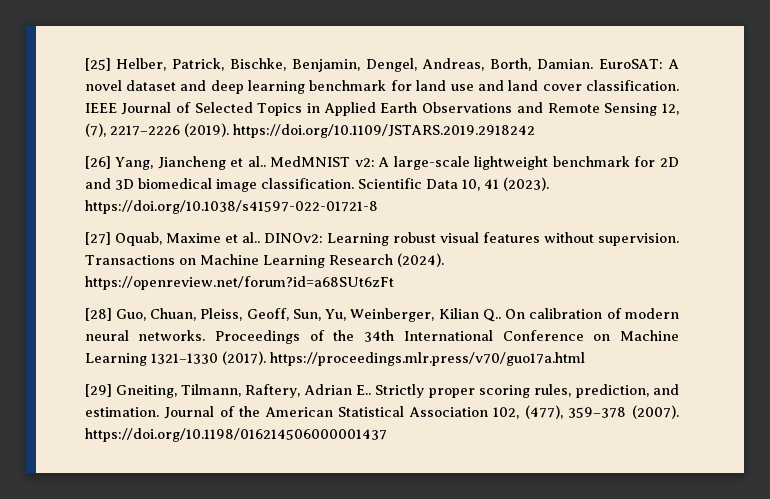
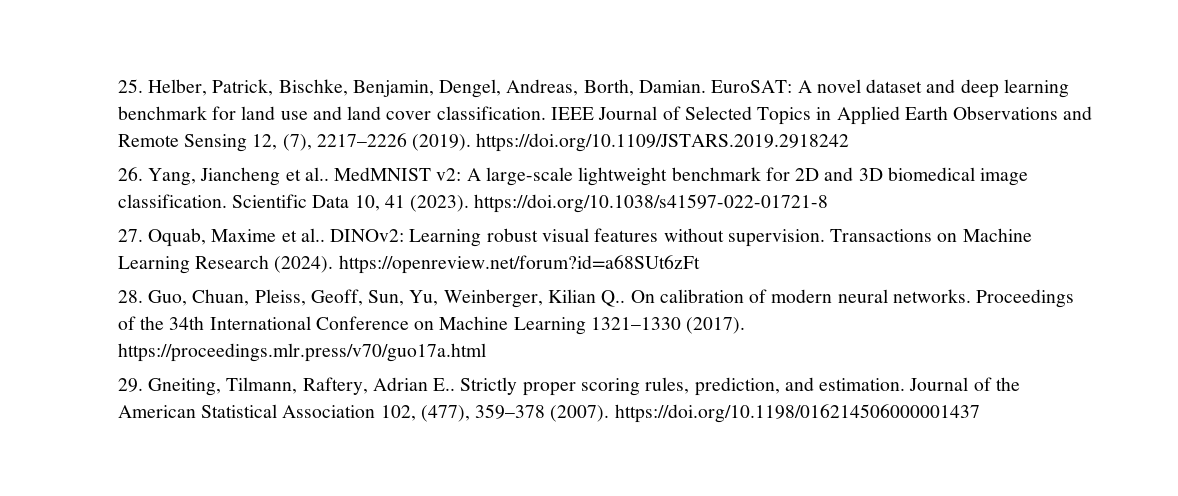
[84,58,111,71] [25] -> [117,79,143,93] 25.
[84,156,111,169] [26] -> [117,167,143,181] 26.
[84,232,111,245] [27] -> [117,229,143,242] 27.
[84,308,112,321] [28] -> [117,290,143,303] 28.
[84,384,112,397] [29] -> [117,378,143,392] 29.

